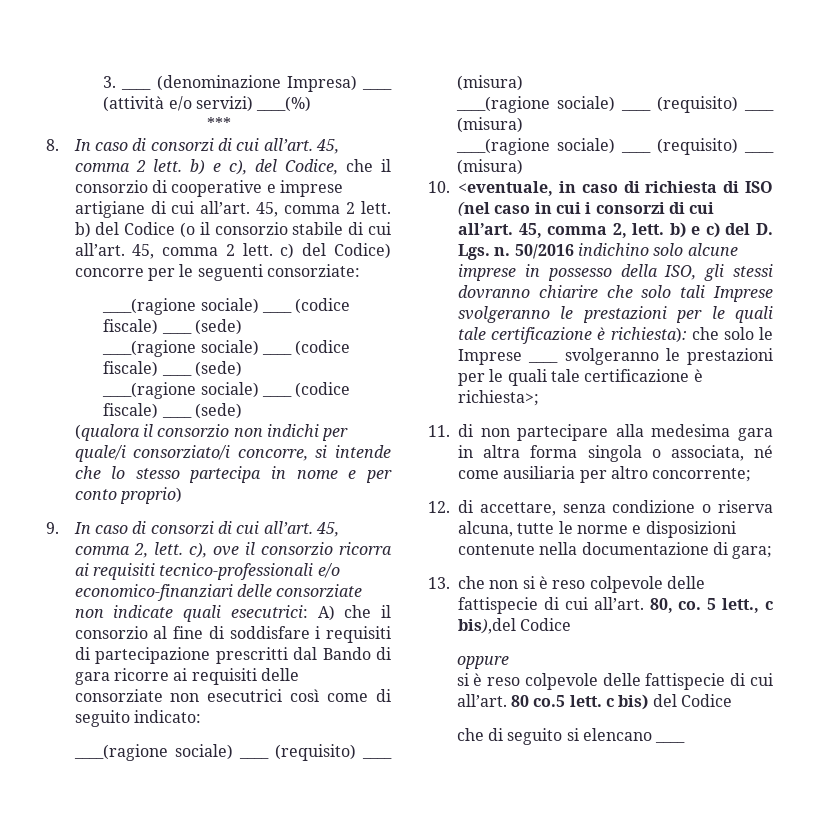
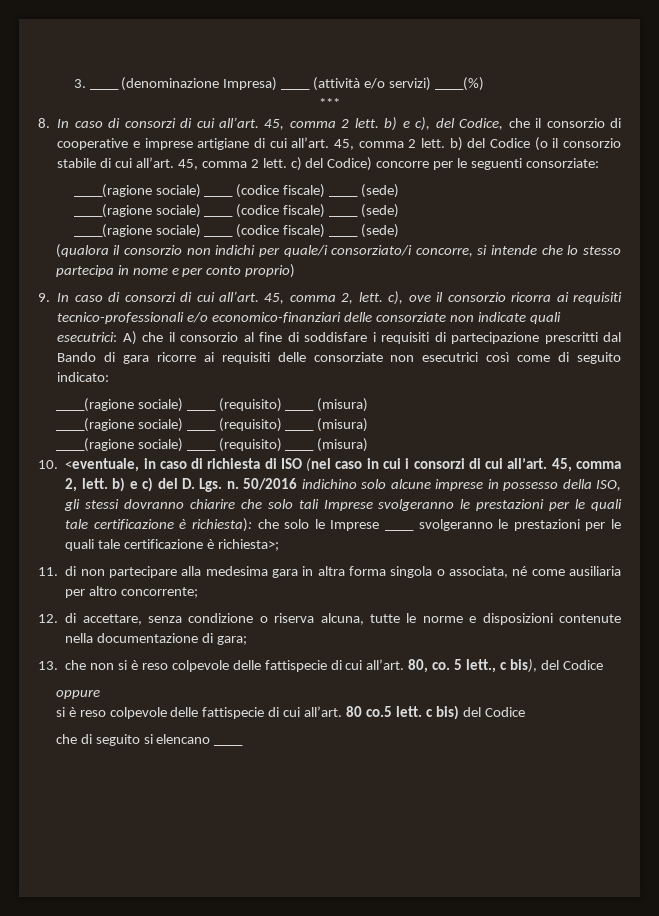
[458,618,516,634] bis),del -> [509,659,559,673] bis), del

